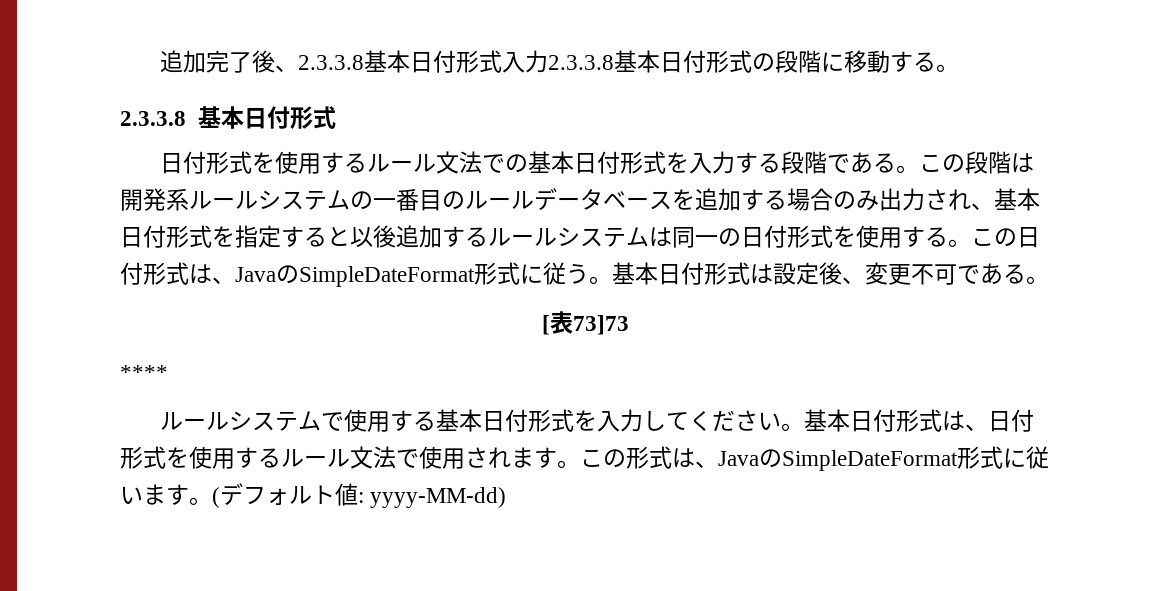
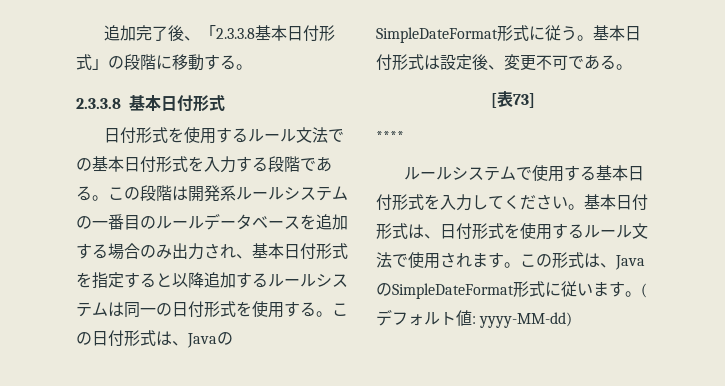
[298,50,753,73] 2.3.3.8基本日付形式入力2.3.3.8基本日付形式 -> [200,25,336,42] [76,54,108,70] 「2.3.3.8基本日付形式」
[373,225,396,248] 後 -> [188,272,204,288] 降
[573,315,629,335] 73]73 -> [512,93,535,108] 73]

